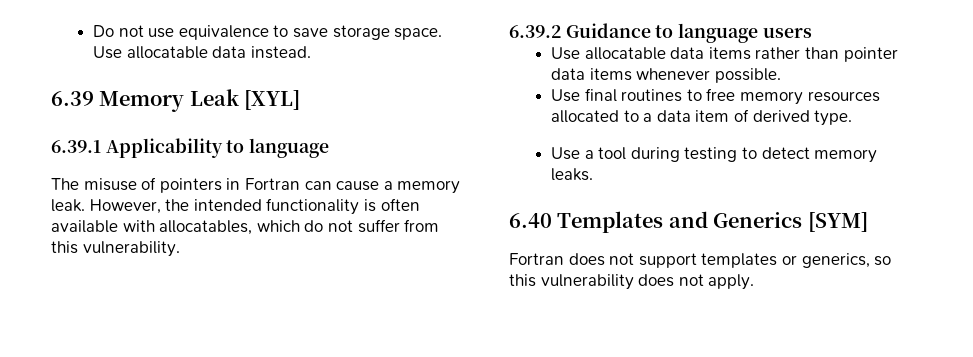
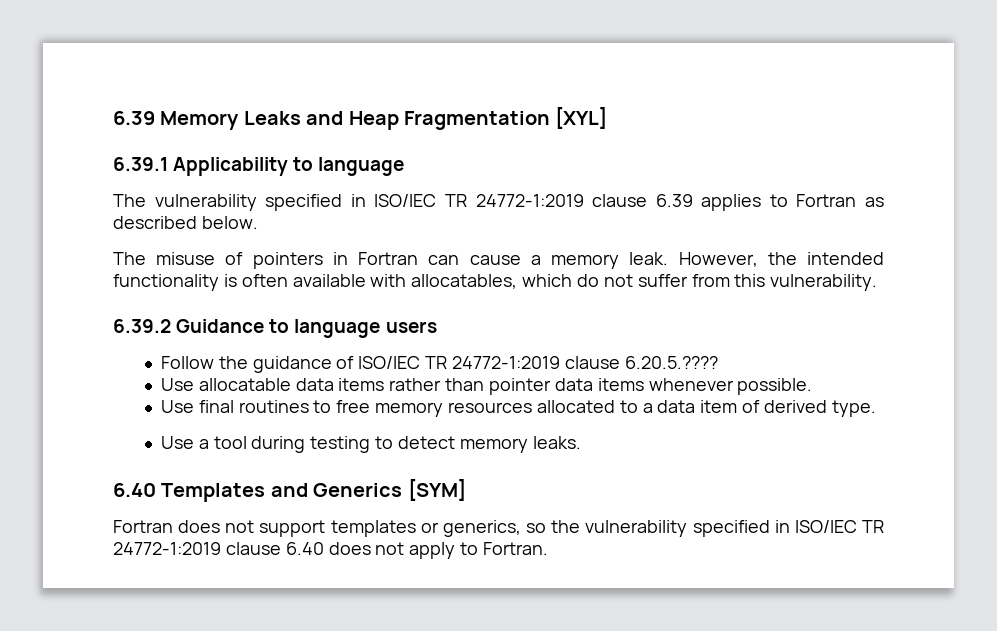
[93,25,443,40] [93,46,311,59] [51,89,239,112] Do not use equivalence to save storage space. Use allocatable data instead. // 6.39 Memory Leak -> [113,111,550,130] 6.39 Memory Leaks and Heap Fragmentation
(330, 148) none -> [113,194,885,211] [113,216,258,229] // The vulnerability specified in ISO/IEC TR 24772-1:2019 clause 6.39 applies to Fortran as described below.
(812, 32) none -> [160,356,718,373] // Follow the guidance of ISO/IEC TR 24772-1:2019 clause 6.20.5.????
[509,274,755,290] this vulnerability does not apply. -> [551,520,884,537] [113,542,549,559] the vulnerability specified in ISO/IEC TR 24772-1:2019 clause 6.40 does not apply to Fortran.

